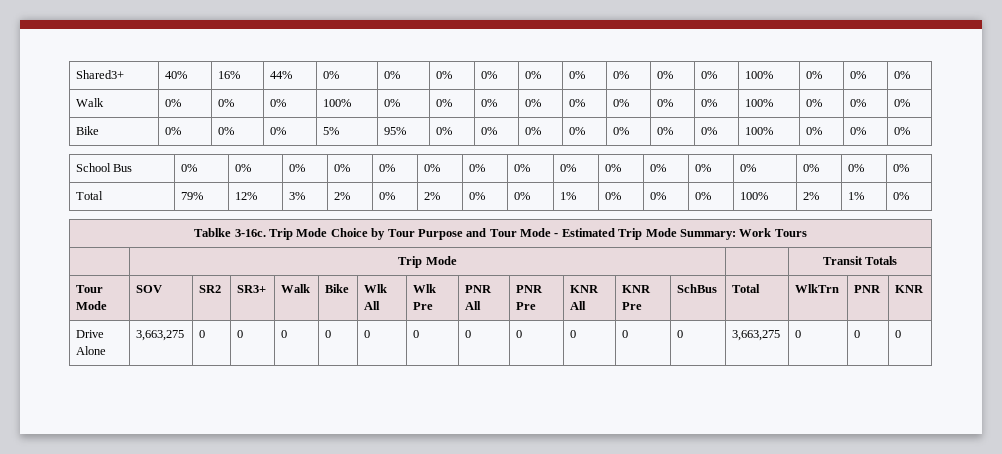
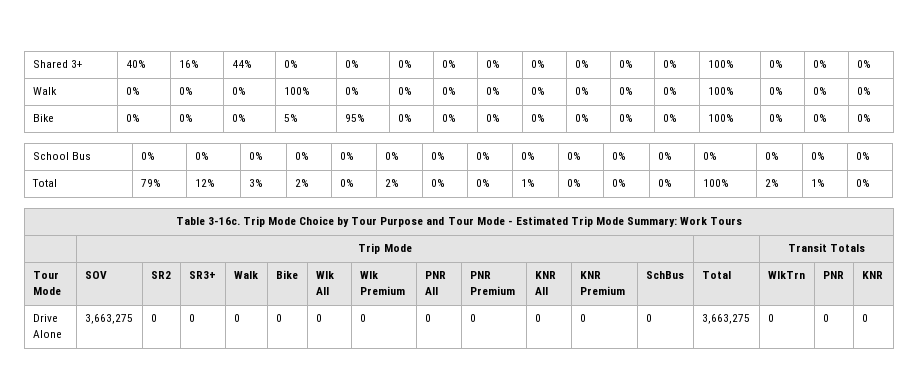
[76,70,125,79] Shared3+ -> [32,60,82,68] Shared 3+
[194,228,232,237] Tablke -> [175,217,205,225] Table
[413,302,434,310] Pre -> [359,286,405,295] Premium
[516,302,537,310] Pre -> [469,286,515,295] Premium
[622,302,643,310] Pre -> [579,286,625,295] Premium

